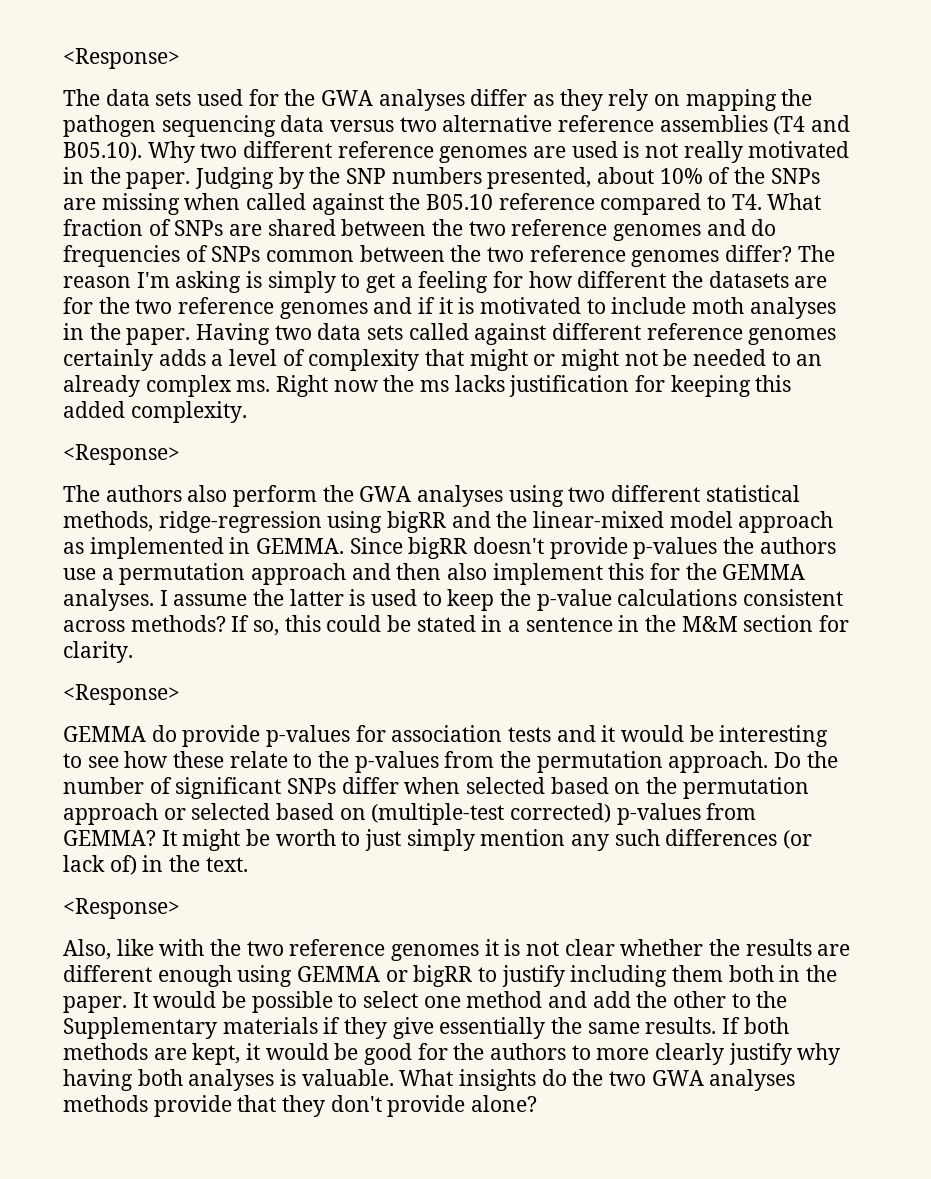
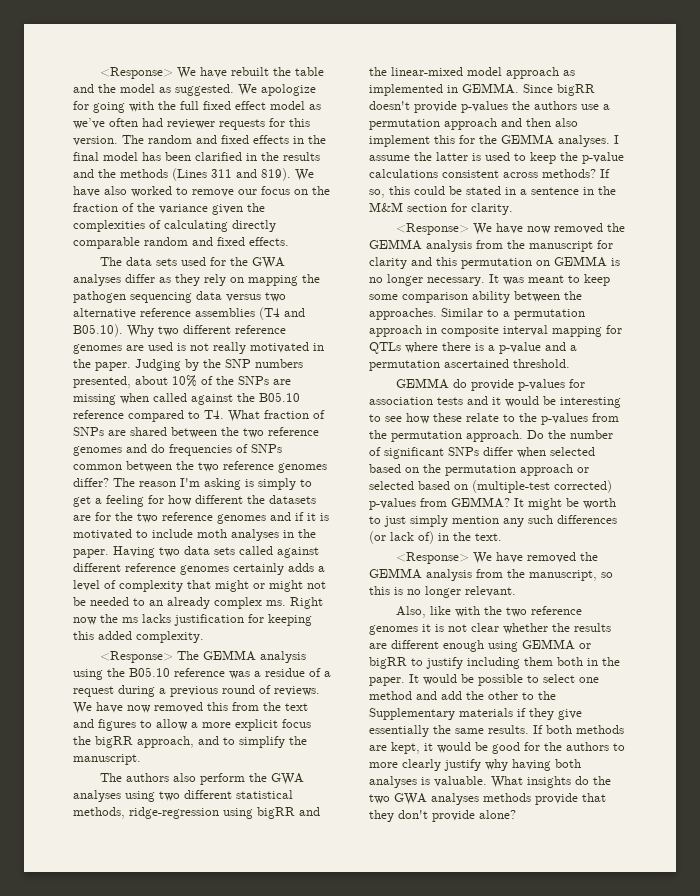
[63,48,180,69] <Response> -> [99,67,324,79] [73,84,316,96] [73,101,321,113] [73,118,310,130] [73,135,326,146] [73,152,320,161] [73,168,314,181] [73,186,330,197] [73,203,265,215] [73,220,276,232] [73,237,289,249] <Response> We have rebuilt the table and the model as suggested. We apologize for going with the full fixed effect model as we’ve often had reviewer requests for this version. The random and fixed effects in the final model has been clarified in the results and the methods (Lines 311 and 819). We have also worked to remove our focus on the fraction of the variance given the complexities of calculating directly comparable random and fixed effects.
(180, 454) none -> [176,650,306,663] [73,667,331,680] [73,685,320,697] [73,702,308,714] [73,719,311,731] [73,736,307,748] [73,754,141,765] The GEMMA analysis using the B05.10 reference was a residue of a request during a previous round of reviews. We have now removed this from the text and figures to allow a more explicit focus the bigRR approach, and to simplify the manuscript.
(180, 694) none -> [472,223,625,235] [369,239,613,252] [369,256,620,269] [369,274,610,286] [369,291,582,303] [369,308,585,320] [369,325,622,337] [369,342,577,354] [369,359,570,371] We have now removed the GEMMA analysis from the manuscript for clarity and this permutation on GEMMA is no longer necessary. It was meant to keep some comparison ability between the approaches. Similar to a permutation approach in composite interval mapping for QTLs where there is a p-value and a permutation ascertained threshold.
(180, 908) none -> [472,552,598,564] [369,568,613,581] [369,586,516,598] We have removed the GEMMA analysis from the manuscript, so this is no longer relevant.

